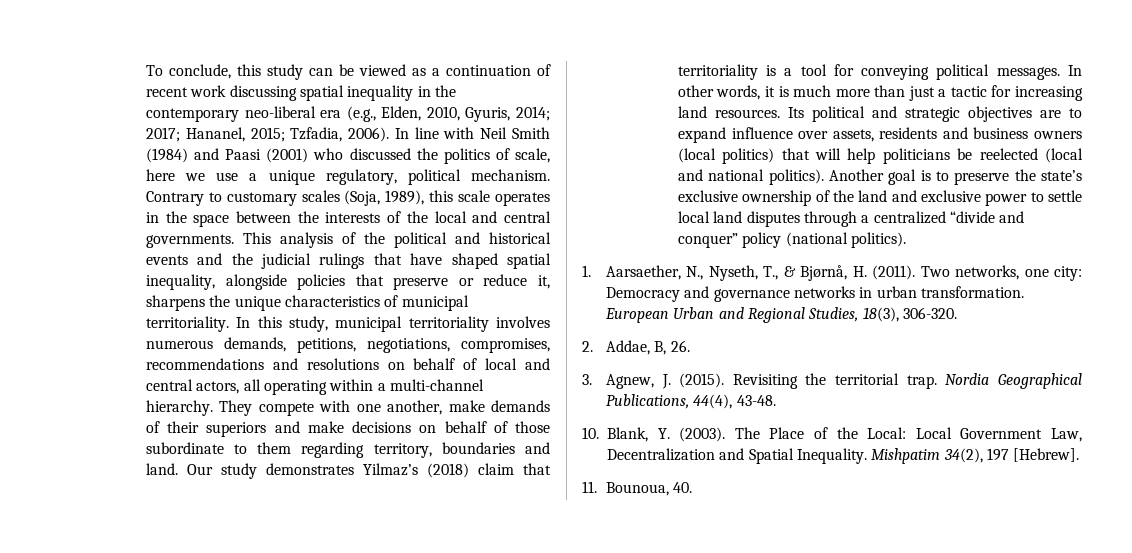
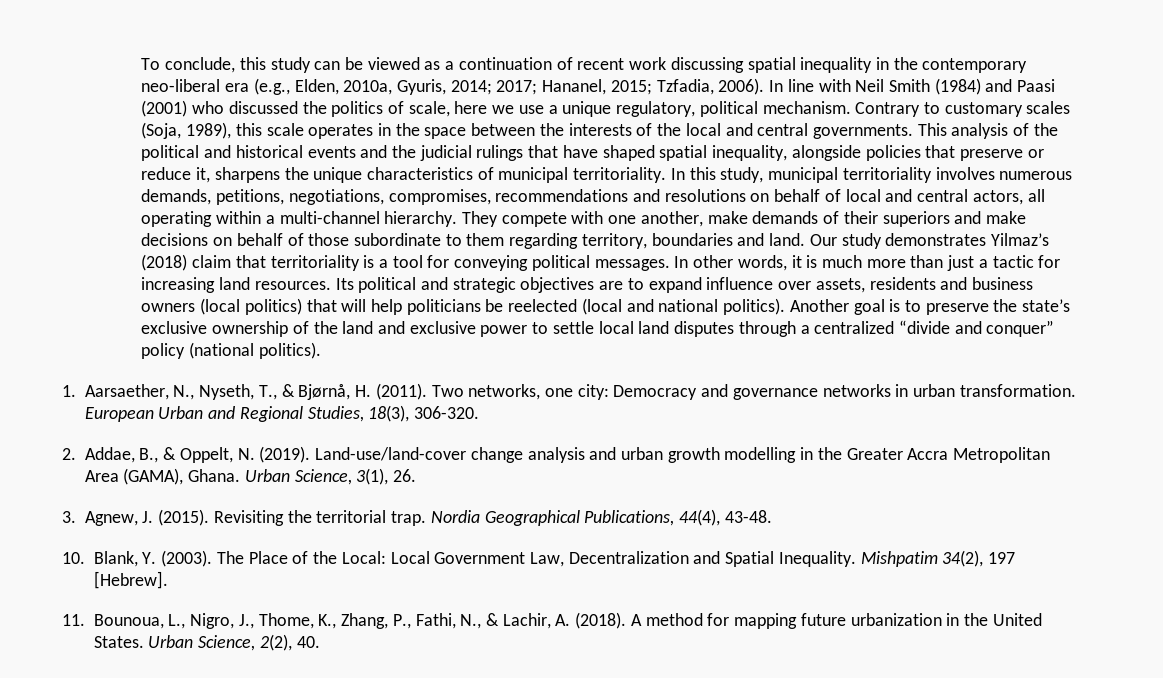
[426,106,460,121] 2010, -> [343,80,393,95] 2010a,
[654,341,667,355] B, -> [139,446,1051,463] [84,468,389,485] B., & Oppelt, N. (2019). Land-use/land-cover change analysis and urban growth modelling in the Greater Accra Metropolitan Area (GAMA), Ghana. Urban Science, 3(1),
(669, 489) none -> [168,612,1042,629] [93,634,292,651] L., Nigro, J., Thome, K., Zhang, P., Fathi, N., & Lachir, A. (2018). A method for mapping future urbanization in the United States. Urban Science, 2(2),

